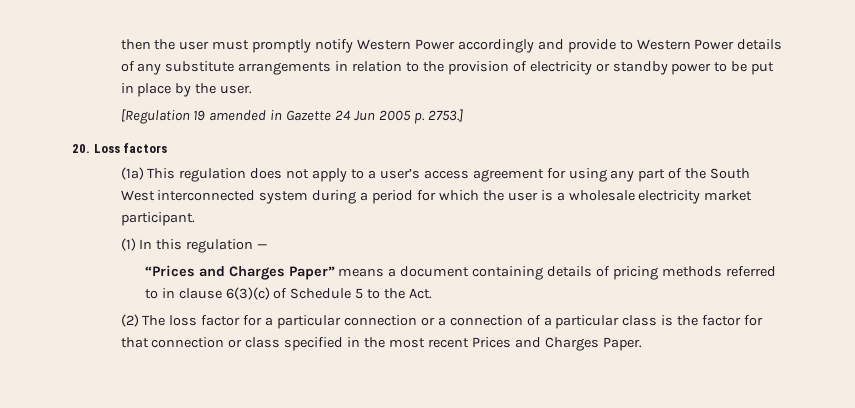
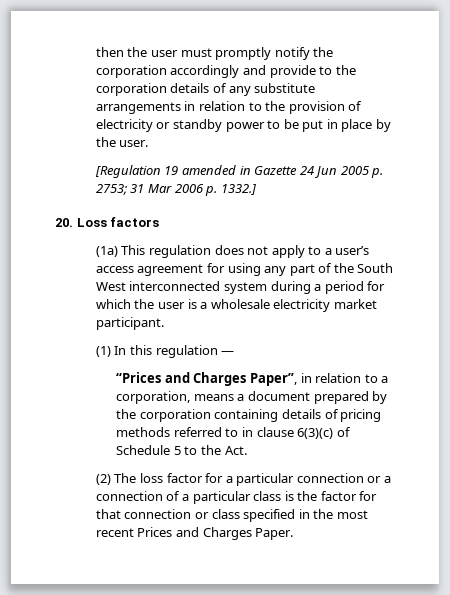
[357,39,455,50] Western Power -> [313,47,334,57] [95,65,167,78] the corporation
[636,39,735,50] Western Power -> [335,65,356,75] [95,83,167,96] the corporation
[427,109,463,122] 2753.] -> [95,184,256,196] 2753; 31 Mar 2006 p. 1332.]
[288,266,470,280] Paper” means a document -> [249,373,389,386] [116,391,388,404] [116,409,211,422] Paper”, in relation to a corporation, means a document prepared by the corporation

